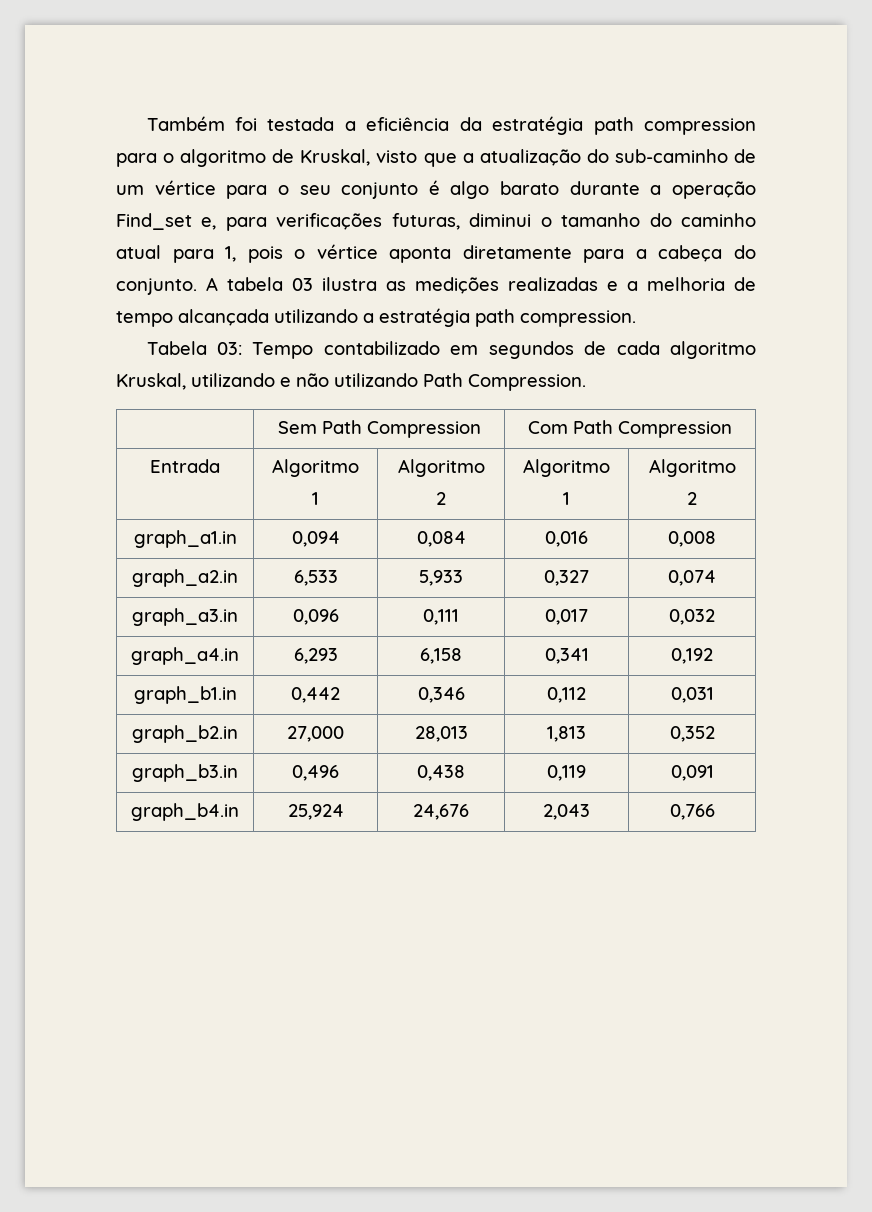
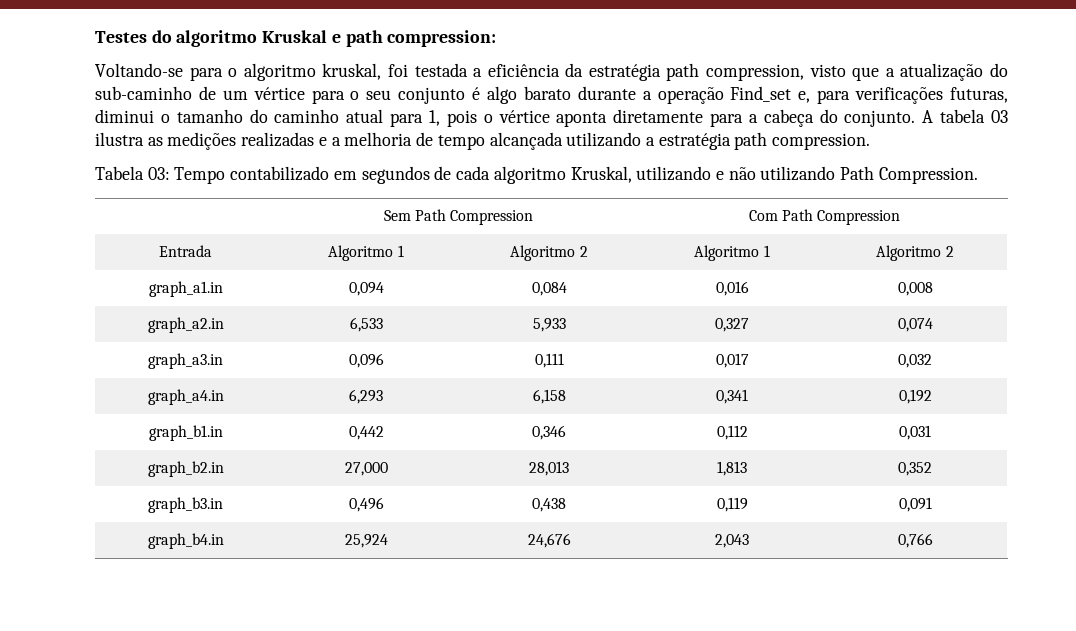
[146,116,225,131] Também -> [95,30,497,47] [95,63,382,81] Testes do algoritmo Kruskal e path compression: // Voltando-se para o algoritmo kruskal,
[644,118,756,135] [116,149,371,167] compression para o algoritmo de Kruskal, -> [706,64,805,81] compression,

